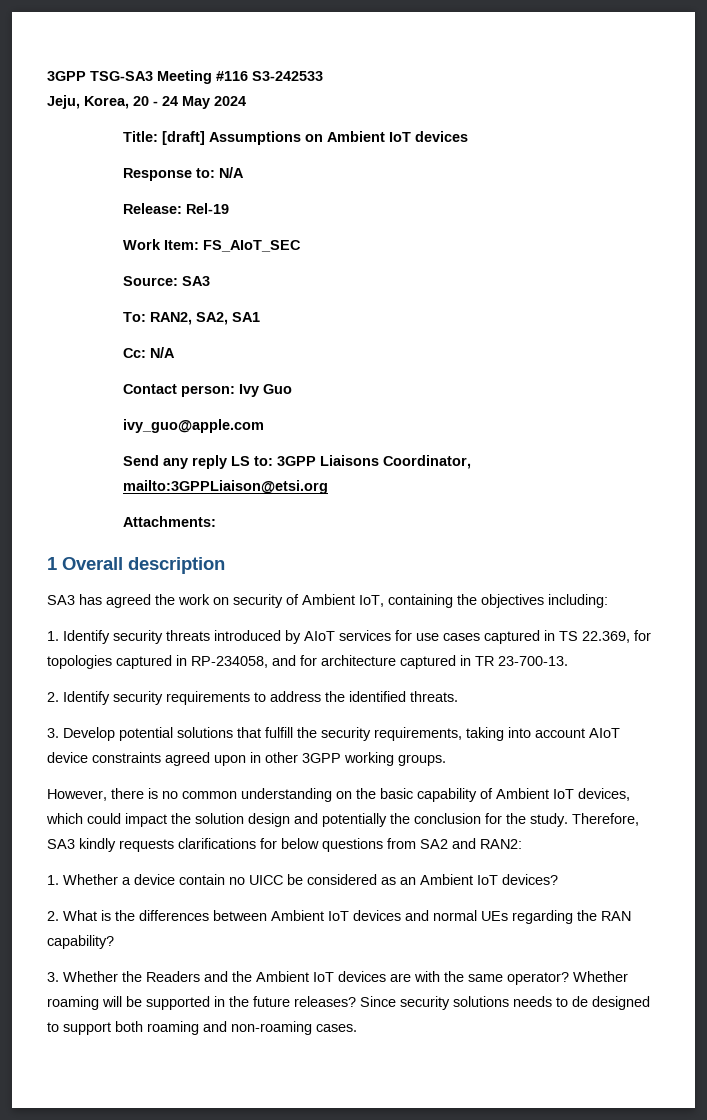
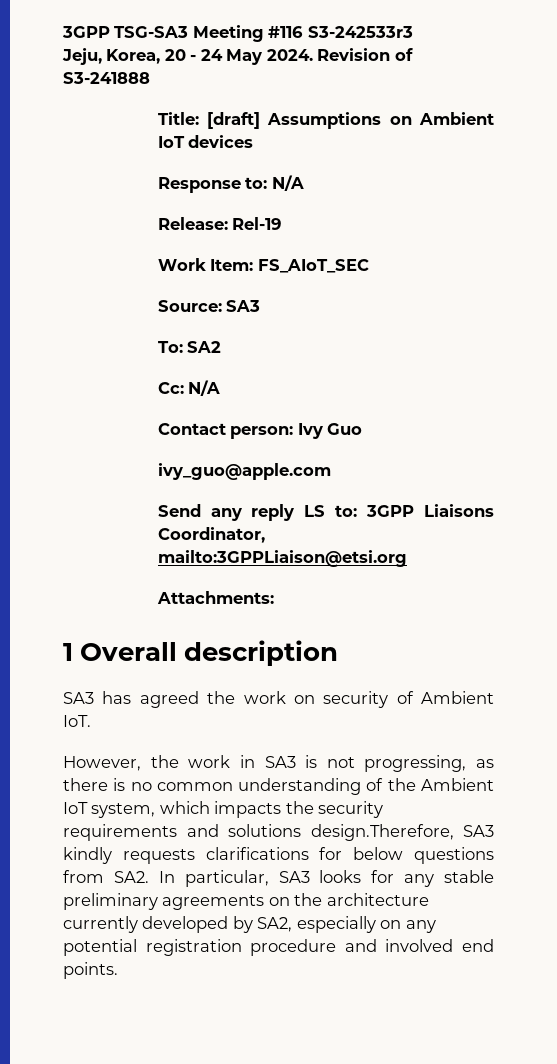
[252,71,323,81] S3-242533 -> [307,26,413,38] S3-242533r3
[214,96,246,106] 2024 -> [266,48,413,61] [63,72,150,84] 2024. Revision of S3-241888
[149,312,260,325] RAN2, SA2, SA1 -> [187,341,222,353] SA2
[359,594,608,608] [47,630,651,644] [47,655,568,669] [47,691,458,705] [47,727,620,741] [47,752,446,766] [47,789,107,801] IoT, containing the objectives including: // 1. Identify security threats introduced by AIoT services for use cases captured in TS 22.369, for topologies captured in RP-234058, and for architecture captured in TR 23-700-13. // 2. Identify security requirements to address the identified threats. // 3. Develop potential solutions that fulfill the security requirements, taking into account AIoT device constraints agreed upon in other 3GPP working groups. // However, -> [63,715,91,727] [63,755,494,772] IoT. // However, the work in SA3 is not progressing, as
[336,788,630,802] [46,813,639,827] on the basic capability of Ambient IoT devices, which could impact the solution design and potentially the conclusion for the study. Therefore, -> [366,778,494,791] [63,801,384,818] [63,824,454,841] of the Ambient IoT system, which impacts the security requirements and solutions design.Therefore,
[420,838,522,849] [47,874,558,885] [47,910,631,924] [47,935,114,949] [47,971,628,985] [47,996,650,1010] [47,1021,357,1035] SA2 and RAN2: // 1. Whether a device contain no UICC be considered as an Ambient IoT devices? // 2. What is the differences between Ambient IoT devices and normal UEs regarding the RAN capability? // 3. Whether the Readers and the Ambient IoT devices are with the same operator? Whether roaming will be supported in the future releases? Since security solutions needs to de designed to support both roaming and non-roaming cases. -> [113,870,494,887] [63,893,429,910] [63,916,436,933] [63,939,495,956] [63,962,118,979] SA2. In particular, SA3 looks for any stable preliminary agreements on the architecture currently developed by SA2, especially on any potential registration procedure and involved end points.

